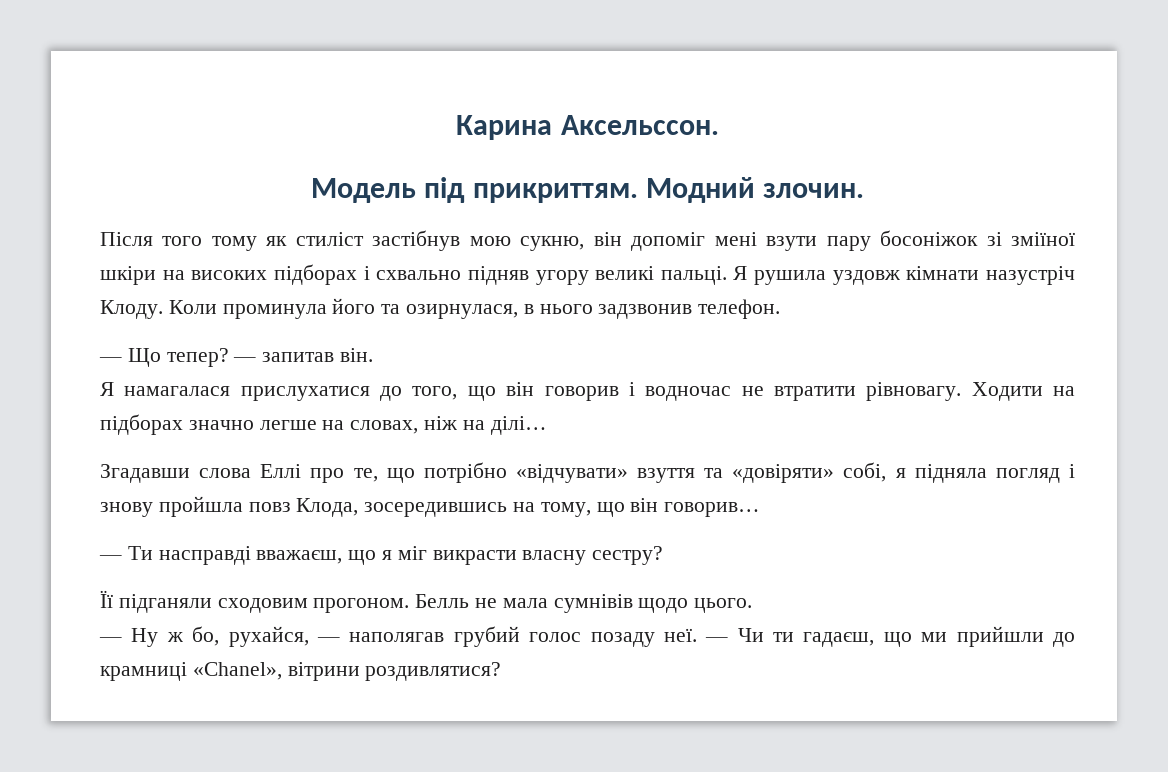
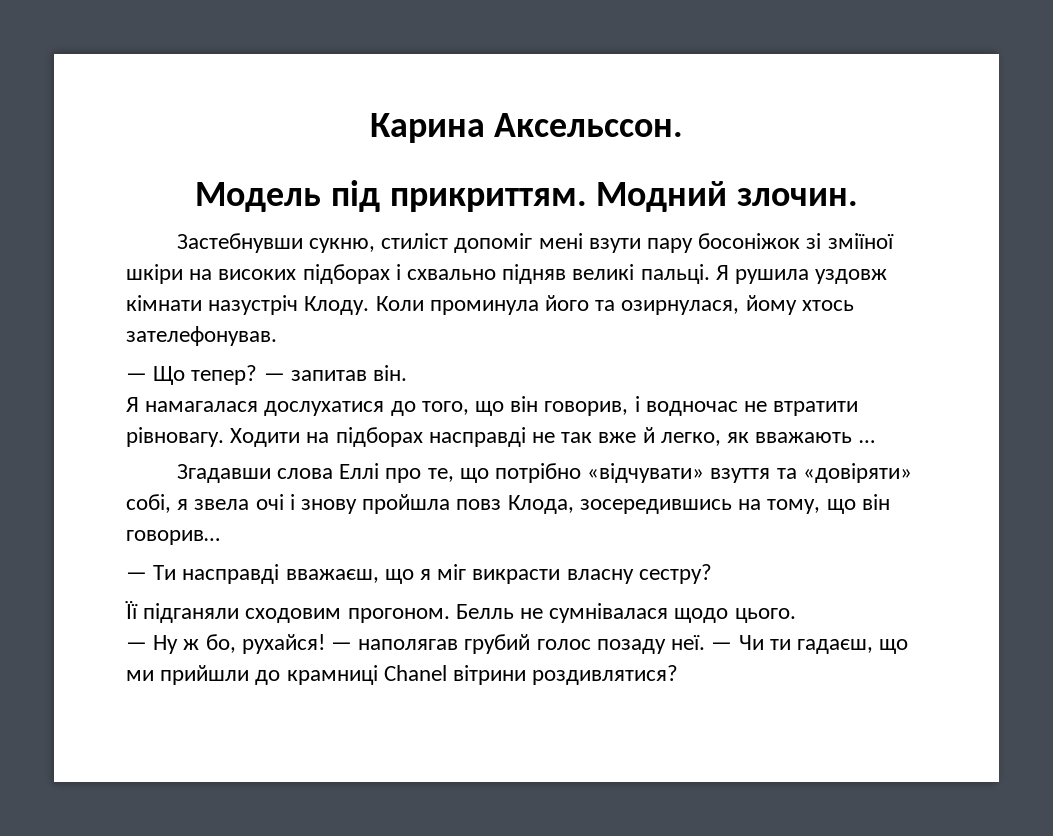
[100,230,622,251] Після того тому як стиліст застібнув мою сукню, він -> [176,233,449,253] Застебнувши сукню, стиліст
[535,270,589,285] угору -> (567, 274) none
[523,299,781,319] в нього задзвонив телефон. -> [745,295,854,315] [126,326,277,346] йому хтось зателефонував.
[240,386,370,401] прислухатися -> [264,401,385,416] дослухатися
[544,386,619,401] говорив -> [544,401,629,416] говорив,
[188,416,547,435] значно легше на словах, ніж на ділі… -> [428,427,875,447] насправді не так вже й легко, як вважають …
[914,464,1060,483] підняла погляд -> [194,494,284,510] звела очі
[502,594,633,613] мала сумнівів -> [549,603,669,623] сумнівалася
[228,626,309,647] рухайся, -> [241,634,325,654] рухайся!
[192,662,282,680] «Chanel», -> [383,665,447,681] Chanel

